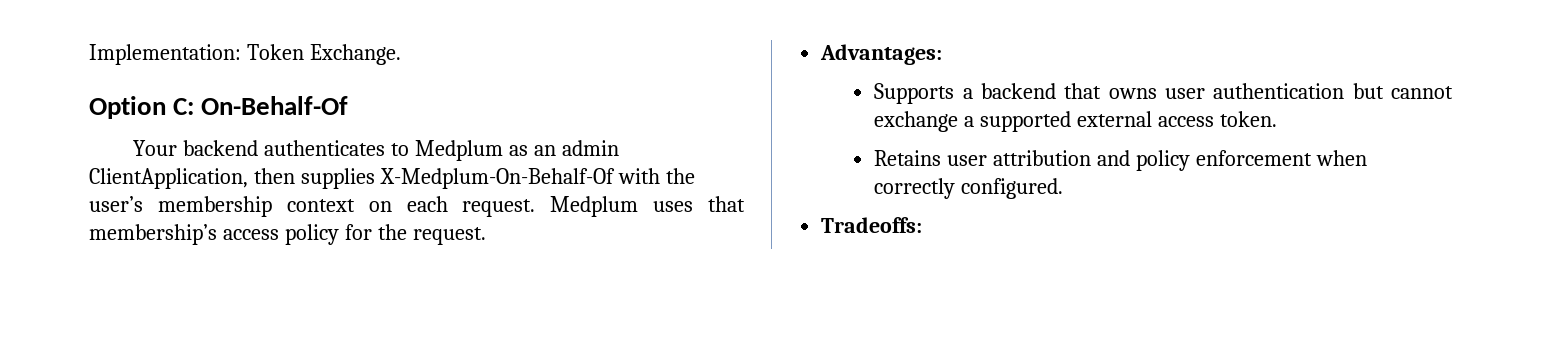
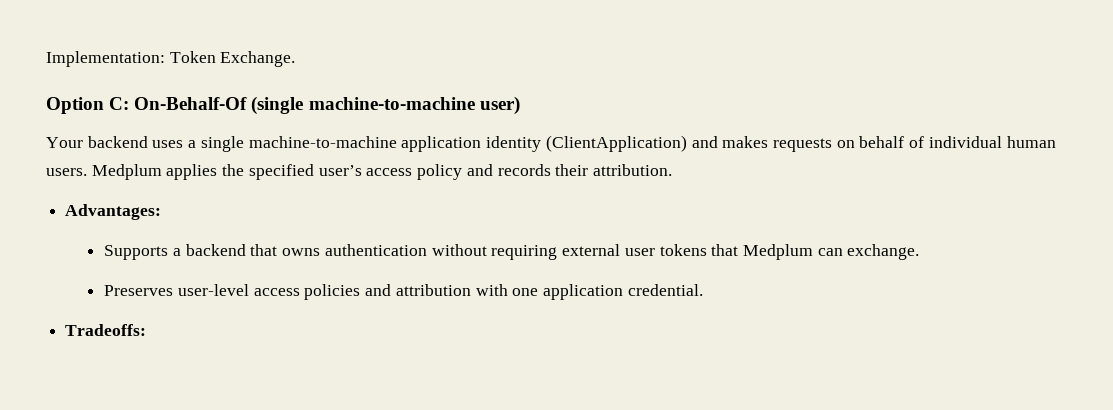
(349, 105) none -> [251,96,520,115] (single machine-to-machine user)
[263,140,619,161] [89,168,695,189] [89,196,745,217] [89,224,486,245] authenticates to Medplum as an admin ClientApplication, then supplies X-Medplum-On-Behalf-Of with the user’s membership context on each request. Medplum uses that membership’s access policy for the request. -> [152,135,1056,152] [46,164,672,180] uses a single machine-to-machine application identity (ClientApplication) and makes requests on behalf of individual human users. Medplum applies the specified user’s access policy and records their attribution.
[1164,83,1453,99] [874,111,1277,132] [874,150,1367,171] [874,178,1064,199] user authentication but cannot exchange a supported external access token. // Retains user attribution and policy enforcement when correctly configured. -> [324,244,920,260] [104,284,703,300] authentication without requiring external user tokens that Medplum can exchange. // Preserves user-level access policies and attribution with one application credential.

